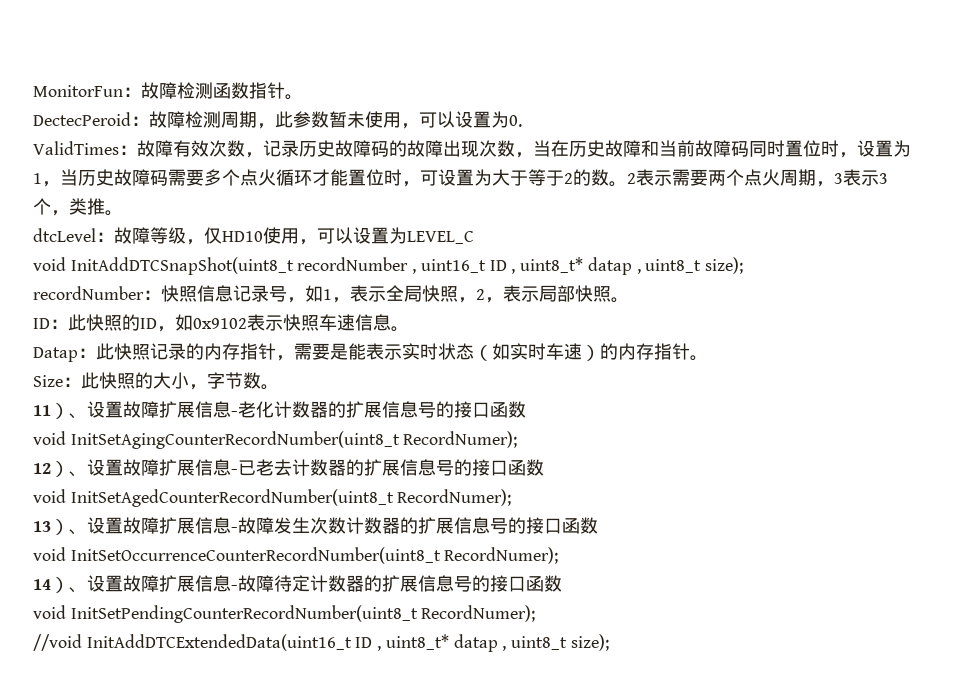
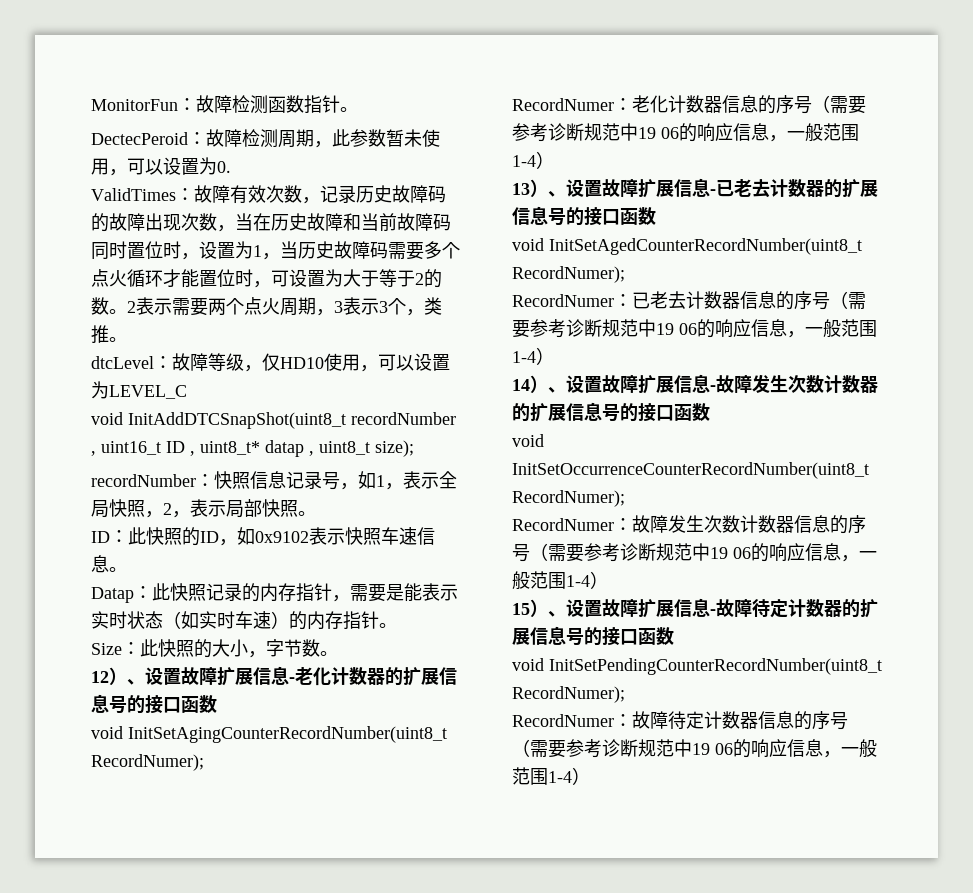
[33,405,51,416] 11 -> [91,671,109,683] 12
[33,463,51,474] 12 -> [512,95,866,114] [512,123,859,142] [512,151,554,169] [512,183,530,195] RecordNumer：老化计数器信息的序号（需要参考诊断规范中19 06的响应信息，一般范围1-4） // 13
[33,521,51,532] 13 -> [512,291,866,310] [512,319,877,338] [512,347,554,365] [512,379,530,391] RecordNumer：已老去计数器信息的序号（需要参考诊断规范中19 06的响应信息，一般范围1-4） // 14
[33,579,51,590] 14 -> [512,515,866,534] [512,543,877,562] [512,571,608,589] [512,603,530,615] RecordNumer：故障发生次数计数器信息的序号（需要参考诊断规范中19 06的响应信息，一般范围1-4） // 15
[33,634,609,652] //void InitAddDTCExtendedData(uint16_t ID , uint8_t* datap , uint8_t size); -> [512,711,848,730] [512,739,877,758] [512,767,590,785] RecordNumer：故障待定计数器信息的序号（需要参考诊断规范中19 06的响应信息，一般范围1-4）

